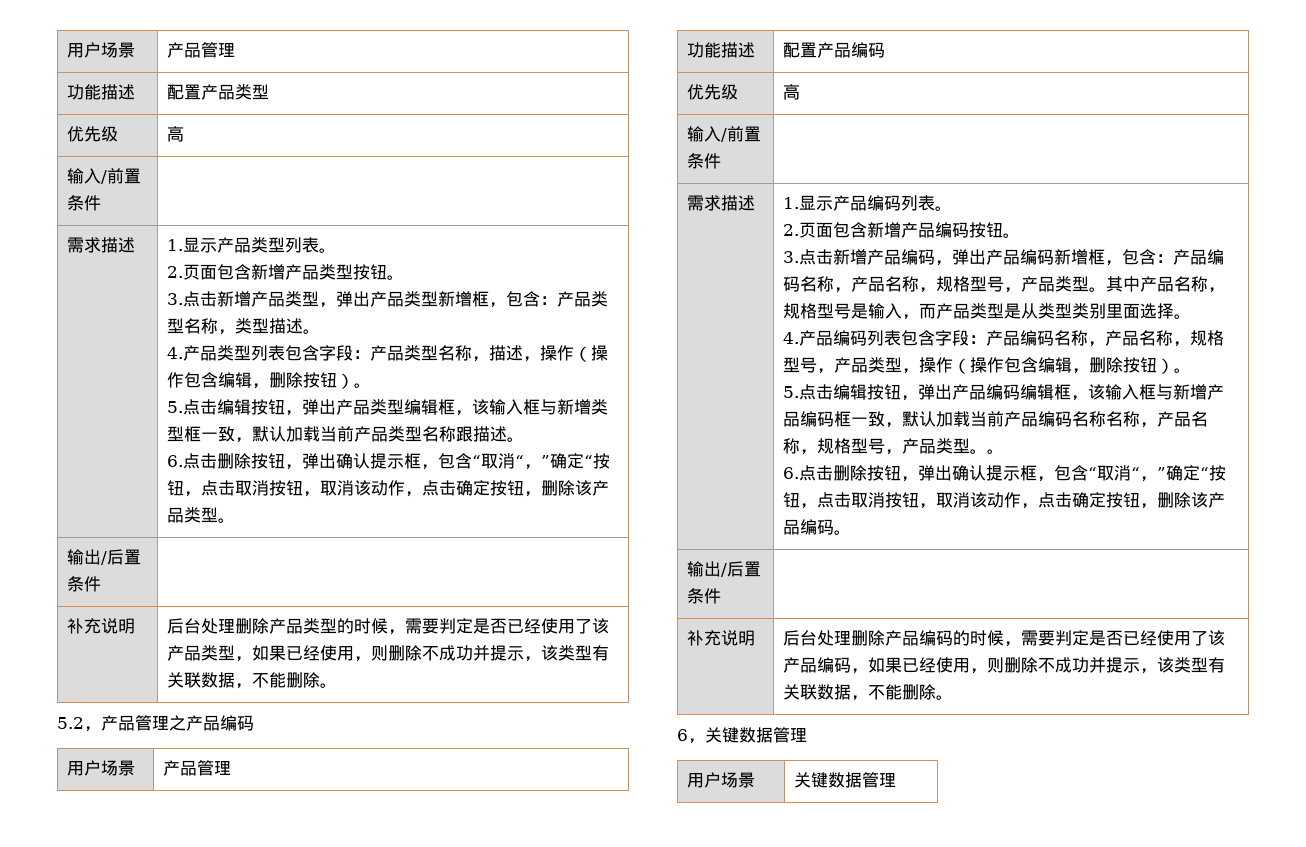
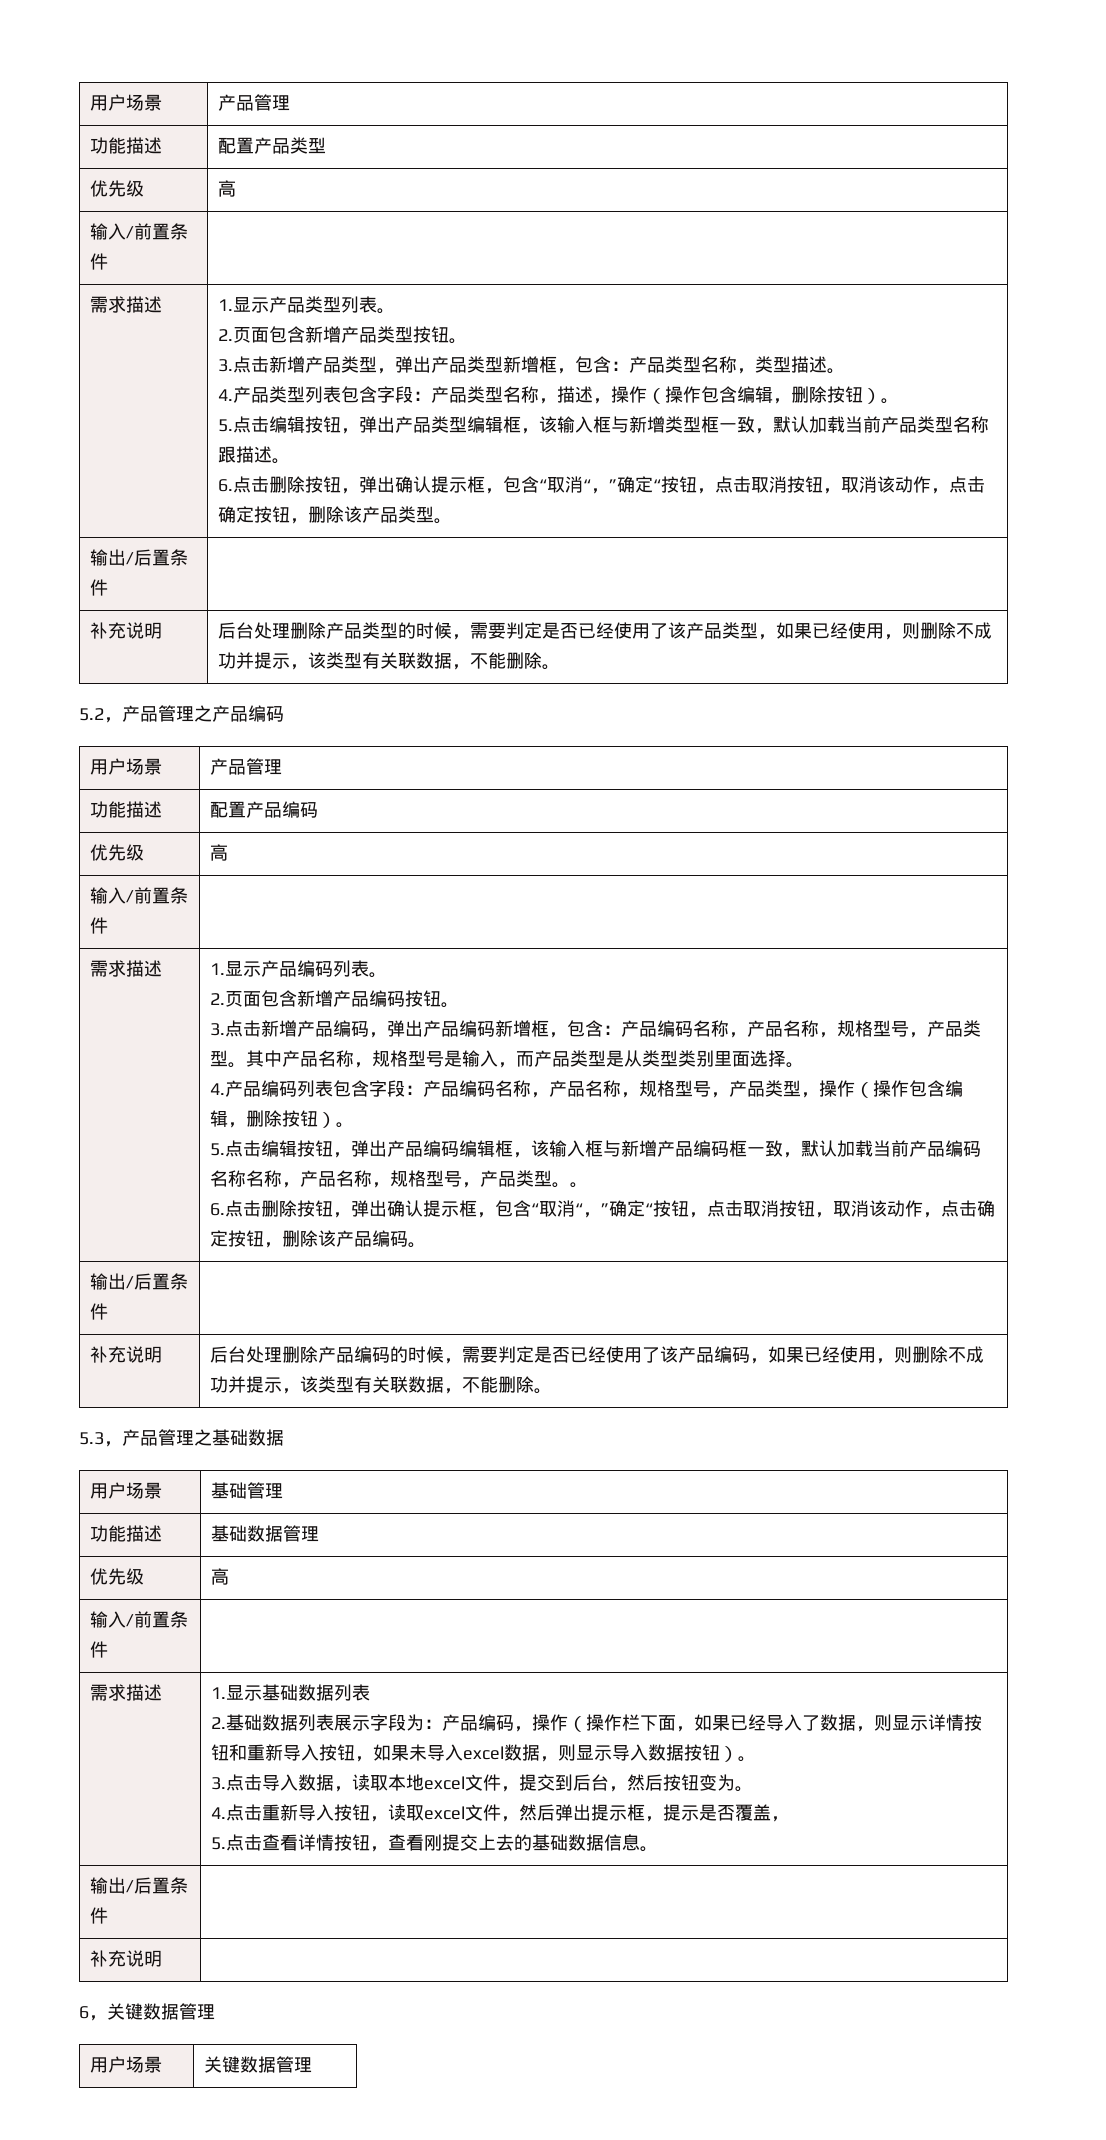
(954, 697) none -> [79,1429,284,1447] [90,1482,163,1499] [211,1482,284,1499] [90,1525,163,1542] [211,1525,320,1542] [90,1568,145,1585] [211,1568,230,1585] [90,1611,189,1628] [90,1641,109,1658] [90,1684,163,1701] [211,1684,371,1701] [211,1714,983,1732] [211,1744,757,1762] [211,1774,754,1792] [211,1804,790,1822] [211,1834,659,1852] [90,1877,189,1894] [90,1907,109,1924] [90,1950,163,1967] // 5.3，产品管理之基础数据 // 用户场景 | 基础管理 // 功能描述 | 基础数据管理 // 优先级 | 高 // 输入/前置条件 | // 需求描述 | 1.显示基础数据列表 // 2.基础数据列表展示字段为：产品编码，操作（操作栏下面，如果已经导入了数据，则显示详情按钮和重新导入按钮，如果未导入excel数据，则显示导入数据按钮）。 // 3.点击导入数据，读取本地excel文件，提交到后台，然后按钮变为。 // 4.点击重新导入按钮，读取excel文件，然后弹出提示框，提示是否覆盖， // 5.点击查看详情按钮，查看刚提交上去的基础数据信息。 // 输出/后置条件 | // 补充说明 |

